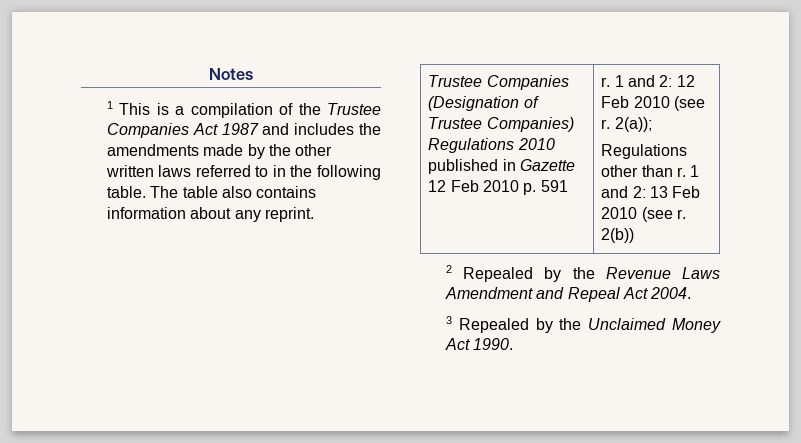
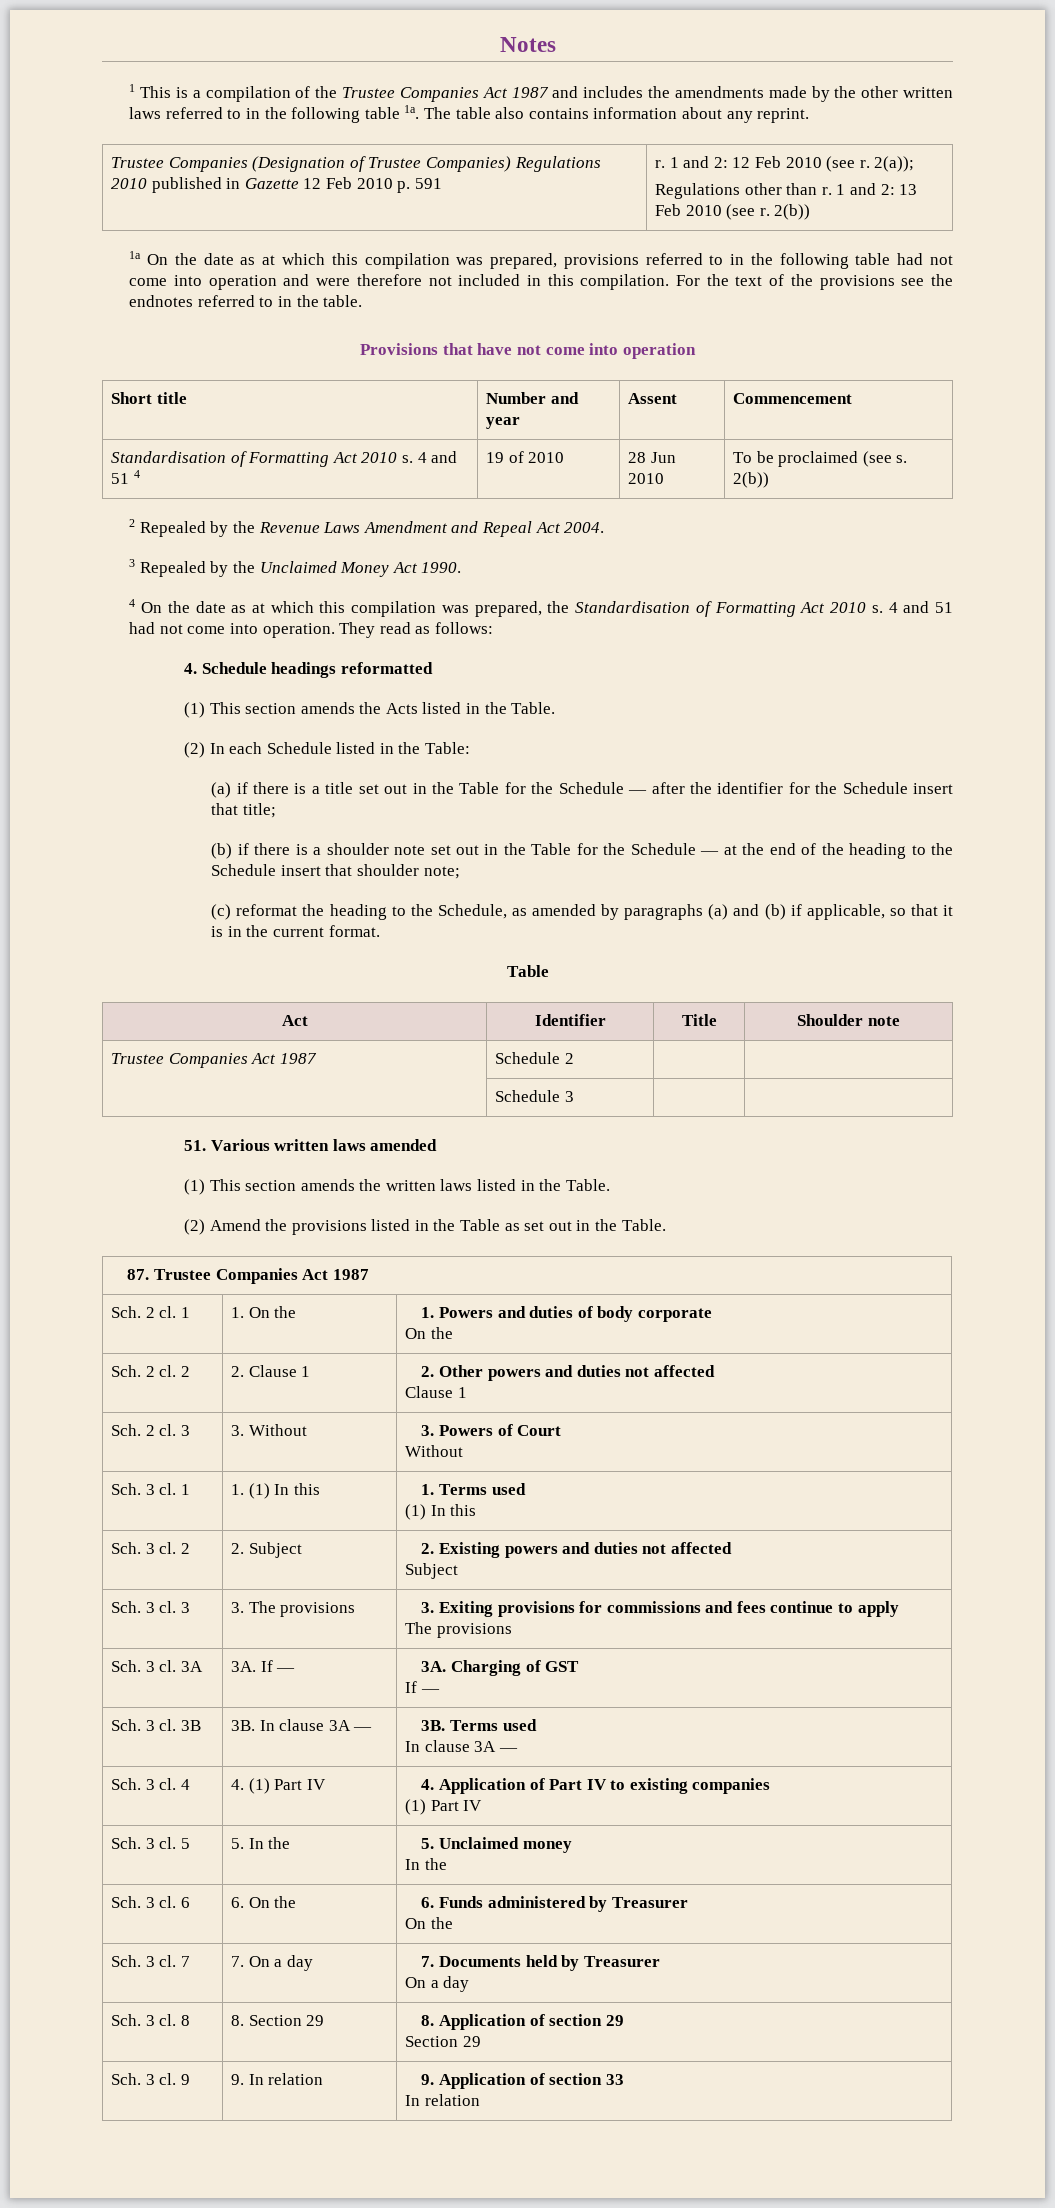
[106,186,146,198] table. -> [364,105,420,119] table 1a.
(635, 235) none -> [129,251,953,269] [129,274,953,290] [129,295,363,307] [360,343,696,359] [110,392,187,404] [485,392,579,404] [485,417,520,429] [627,393,677,404] [732,393,852,404] [110,451,458,467] [110,470,140,484] [485,451,565,463] [627,452,676,463] [627,473,664,484] [732,451,908,467] [732,472,769,488] // 1a On the date as at which this compilation was prepared, provisions referred to in the following table had not come into operation and were therefore not included in this compilation. For the text of the provisions see the endnotes referred to in the table. // Provisions that have not come into operation // Short title | Number and year | Assent | Commencement // Standardisation of Formatting Act 2010 s. 4 and 51 4 | 19 of 2010 | 28 Jun 2010 | To be proclaimed (see s. 2(b))
(514, 344) none -> [129,599,953,617] [129,622,494,638] [183,662,433,678] [183,702,556,718] [183,742,471,758] [211,782,953,798] [211,803,276,818] [211,843,954,859] [211,864,460,879] [211,904,953,920] [211,925,380,937] [506,965,549,977] [281,1015,308,1026] [534,1014,606,1026] [681,1014,717,1026] [797,1014,900,1026] [110,1053,317,1068] [494,1052,574,1064] [494,1090,574,1102] [183,1139,438,1151] [183,1179,610,1195] [183,1219,666,1235] [127,1268,369,1284] [110,1306,190,1318] [230,1306,297,1318] [421,1306,712,1322] [404,1327,453,1339] [110,1365,190,1377] [230,1365,311,1377] [421,1365,715,1381] [404,1386,467,1398] [110,1424,190,1436] [230,1424,307,1436] [421,1424,562,1436] [404,1445,463,1457] [110,1483,190,1495] [230,1483,320,1499] [421,1483,526,1495] [404,1504,477,1520] [110,1542,190,1554] [230,1542,302,1558] [421,1542,732,1558] [404,1563,458,1579] [110,1601,190,1613] [230,1601,356,1617] [421,1601,899,1617] [404,1622,512,1638] [110,1660,203,1672] [230,1660,296,1672] [421,1660,580,1676] [404,1681,440,1693] [110,1719,201,1731] [230,1719,373,1731] [421,1719,537,1731] [404,1740,518,1752] [110,1778,190,1790] [230,1778,326,1794] [421,1778,771,1794] [404,1799,483,1815] [110,1837,190,1849] [230,1837,291,1849] [421,1837,572,1853] [404,1858,447,1870] [110,1896,190,1908] [230,1896,297,1908] [421,1896,688,1912] [404,1917,453,1929] [110,1955,190,1967] [230,1955,313,1971] [421,1955,660,1971] [404,1976,470,1992] [110,2014,190,2026] [230,2015,325,2026] [421,2014,624,2030] [404,2036,481,2047] [110,2073,190,2085] [230,2073,324,2085] [421,2073,624,2089] [404,2094,480,2106] // 4 On the date as at which this compilation was prepared, the Standardisation of Formatting Act 2010 s. 4 and 51 had not come into operation. They read as follows: // 4. Schedule headings reformatted // (1) This section amends the Acts listed in the Table. // (2) In each Schedule listed in the Table: // (a) if there is a title set out in the Table for the Schedule — after the identifier for the Schedule insert that title; // (b) if there is a shoulder note set out in the Table for the Schedule — at the end of the heading to the Schedule insert that shoulder note; // (c) reformat the heading to the Schedule, as amended by paragraphs (a) and (b) if applicable, so that it is in the current format. // Table // Act | Identifier | Title | Shoulder note // Trustee Companies Act 1987 | Schedule 2 | | // | Schedule 3 | | // 51. Various written laws amended // (1) This section amends the written laws listed in the Table. // (2) Amend the provisions listed in the Table as set out in the Table. // 87. Trustee Companies Act 1987 // Sch. 2 cl. 1 | 1. On the | 1. Powers and duties of body corporate // On the // Sch. 2 cl. 2 | 2. Clause 1 | 2. Other powers and duties not affected // Clause 1 // Sch. 2 cl. 3 | 3. Without | 3. Powers of Court // Without // Sch. 3 cl. 1 | 1. (1) In this | 1. Terms used // (1) In this // Sch. 3 cl. 2 | 2. Subject | 2. Existing powers and duties not affected // Subject // Sch. 3 cl. 3 | 3. The provisions | 3. Exiting provisions for commissions and fees continue to apply // The provisions // Sch. 3 cl. 3A | 3A. If — | 3A. Charging of GST // If — // Sch. 3 cl. 3B | 3B. In clause 3A — | 3B. Terms used // In clause 3A — // Sch. 3 cl. 4 | 4. (1) Part IV | 4. Application of Part IV to existing companies // (1) Part IV // Sch. 3 cl. 5 | 5. In the | 5. Unclaimed money // In the // Sch. 3 cl. 6 | 6. On the | 6. Funds administered by Treasurer // On the // Sch. 3 cl. 7 | 7. On a day | 7. Documents held by Treasurer // On a day // Sch. 3 cl. 8 | 8. Section 29 | 8. Application of section 29 // Section 29 // Sch. 3 cl. 9 | 9. In relation | 9. Application of section 33 // In relation

